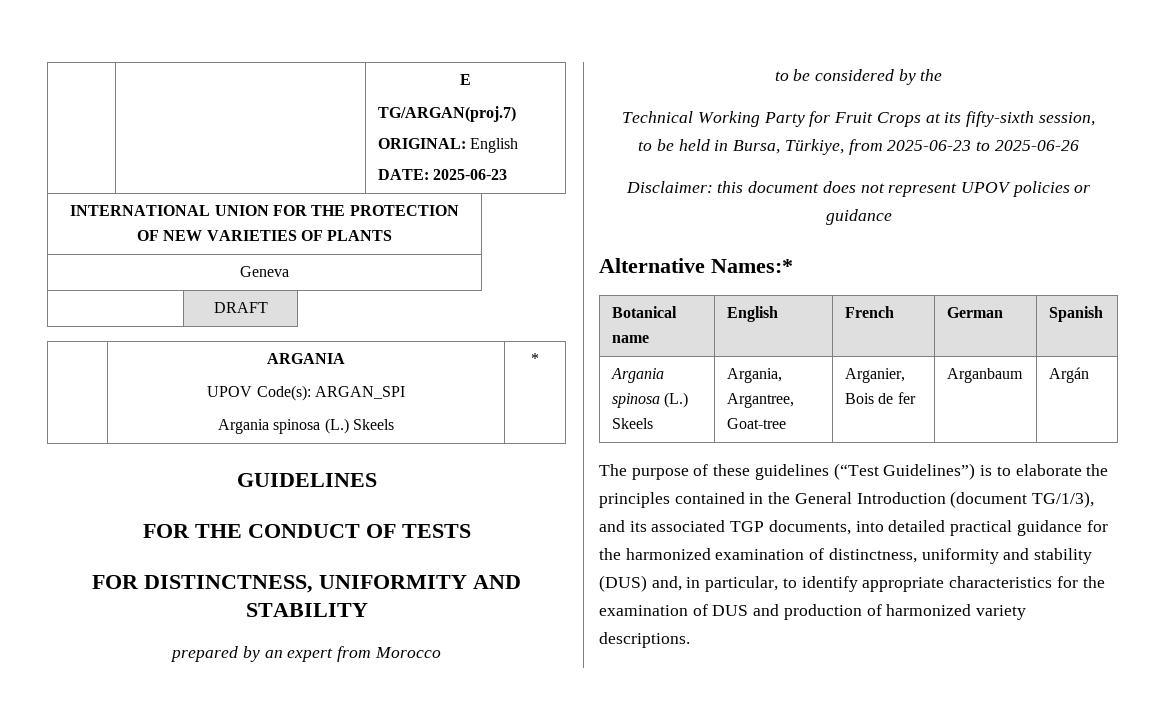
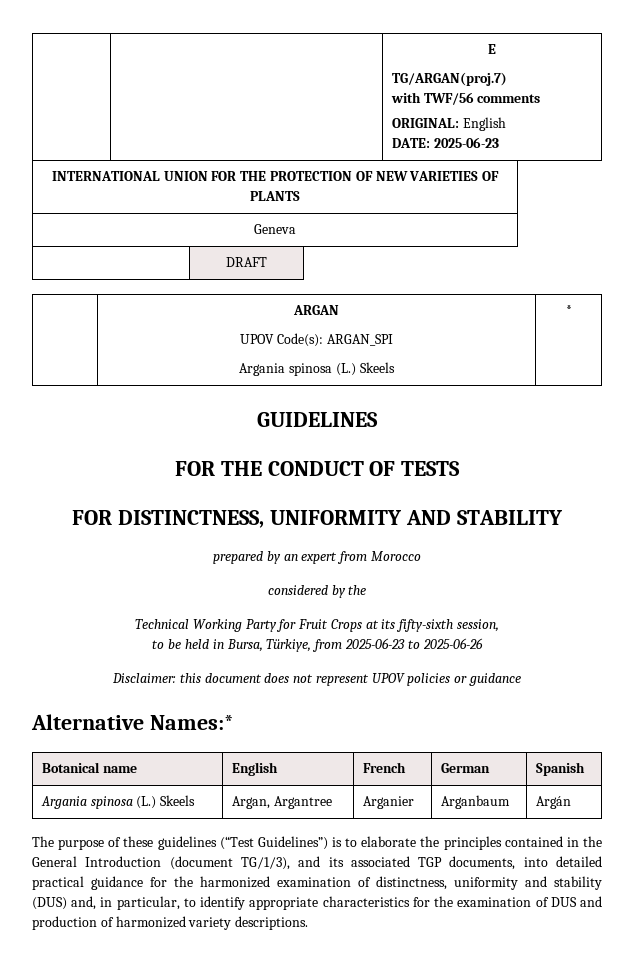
(516, 114) none -> [390,92,541,105] // with TWF/56 comments
[267,353,345,364] ARGANIA -> [293,305,339,315] ARGAN
[774,69,811,81] to be -> (421, 556) none
[726,368,782,383] [726,393,794,408] [726,418,786,429] [844,368,905,383] [844,392,916,404] Argania, Argantree, Goat-tree | Arganier, Bois de fer -> [231,796,332,809] [362,796,414,809] Argan, Argantree | Arganier

